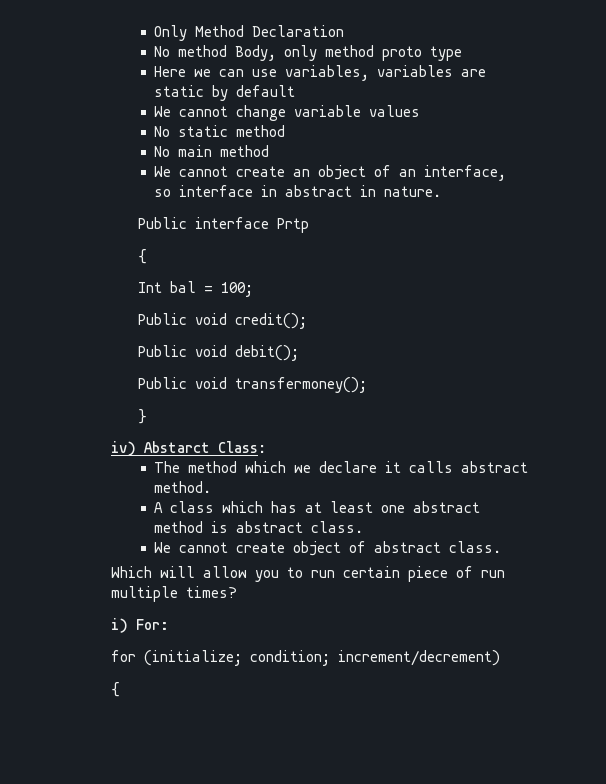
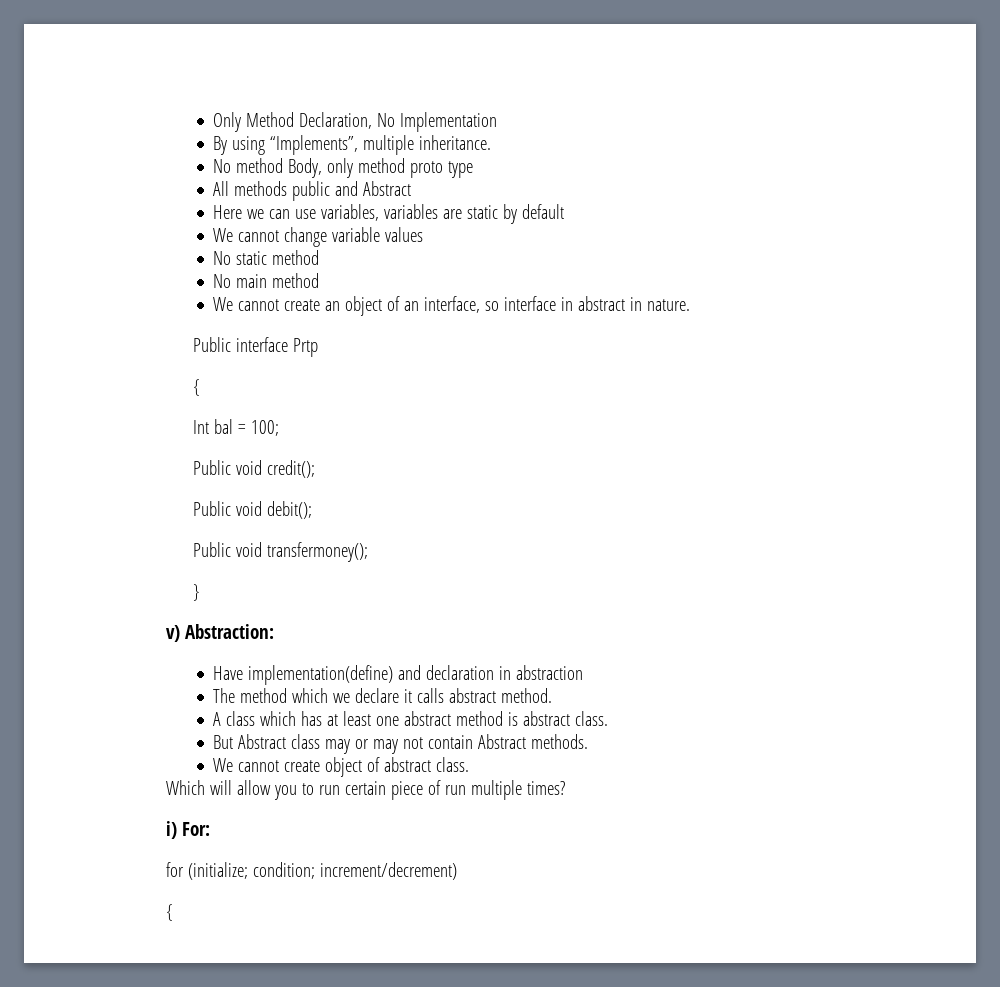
[252,25,345,37] Declaration -> [299,112,498,132] [213,135,492,155] Declaration, No Implementation // By using “Implements”, multiple inheritance.
(463, 53) none -> [213,181,412,201] // All methods public and Abstract
[110,441,266,456] iv) Abstarct Class: -> [166,624,275,642] [213,665,584,685] v) Abstraction: // Have implementation(define) and declaration in abstraction
(364, 527) none -> [213,734,589,754] // But Abstract class may or may not contain Abstract methods.

